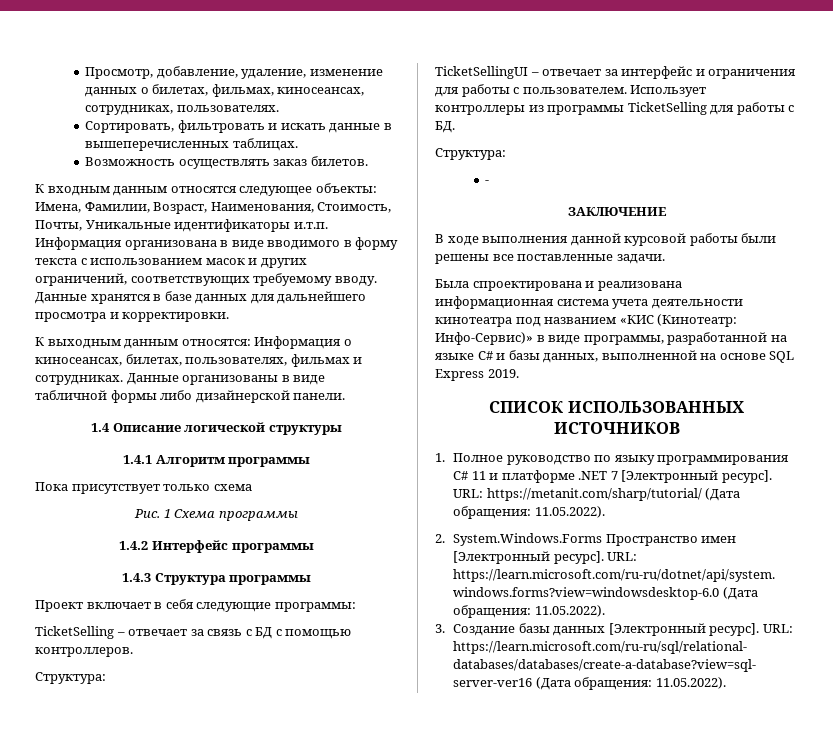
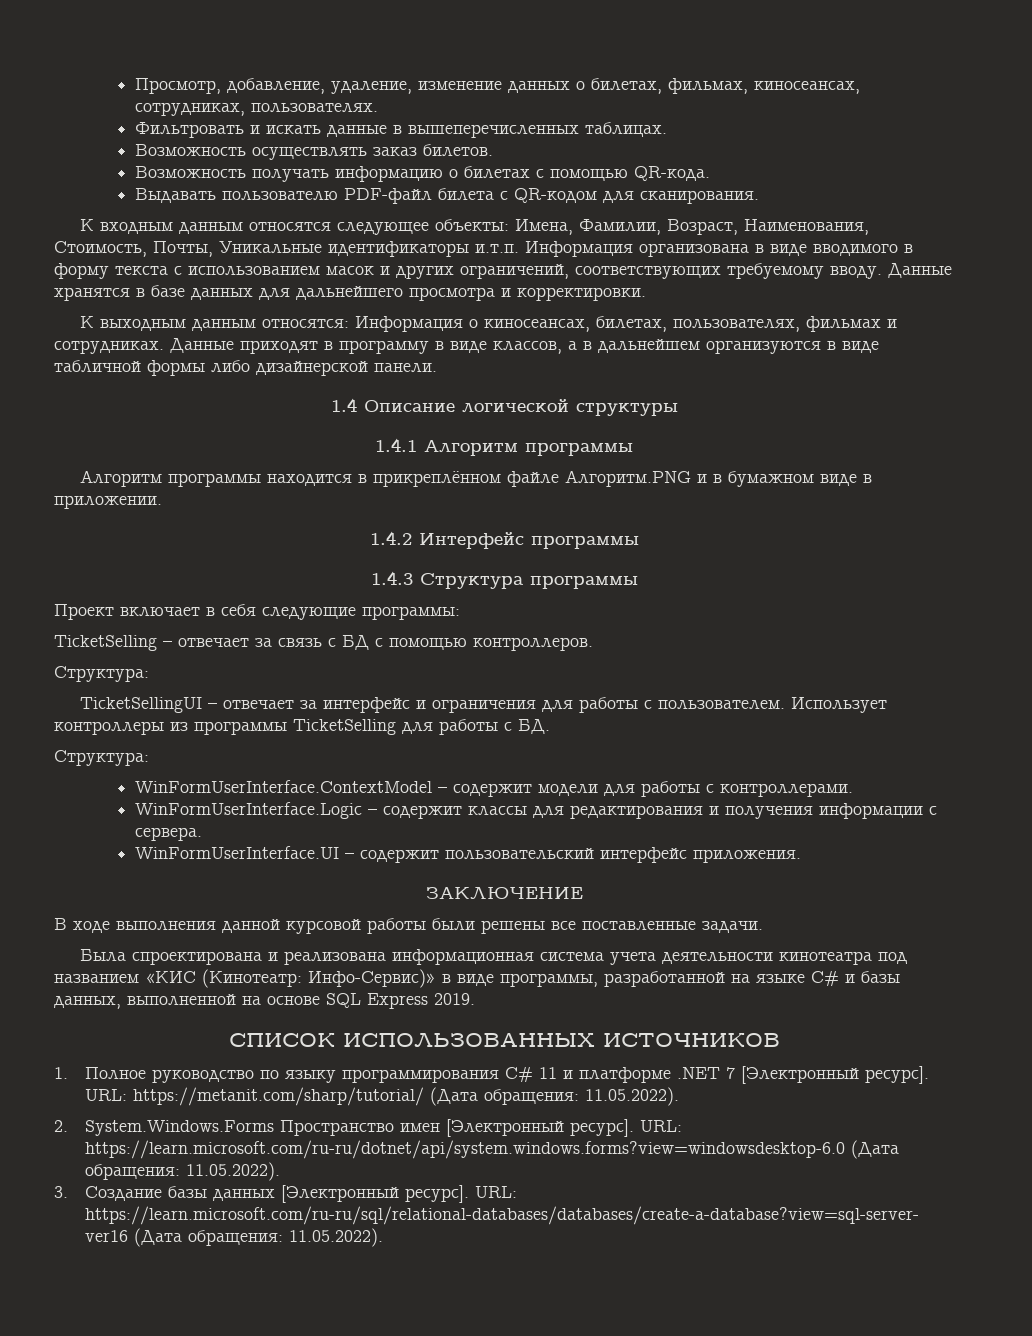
[85,120,265,133] Сортировать, фильтровать -> [134,122,244,138] Фильтровать
(368, 161) none -> [134,166,710,182] [134,188,759,204] // Возможность получать информацию о билетах с помощью QR-кода. // Выдавать пользователю PDF-файл билета с QR-кодом для сканирования.
[182,375,279,385] организованы -> [240,339,821,354] приходят в программу в виде классов, а в дальнейшем организуются
[35,482,252,494] [134,509,298,521] Пока присутствует только схема // Рис. 1 Схема программы -> [80,470,873,487] [54,495,162,509] Алгоритм программы находится в прикреплённом файле Алгоритм.PNG и в бумажном виде в приложении.
[485,180,490,184] - -> [134,780,853,797] [134,802,937,819] [134,827,202,841] [134,846,801,863] WinFormUserInterface.ContextModel – содержит модели для работы с контроллерами. // WinFormUserInterface.Logic – содержит классы для редактирования и получения информации с сервера. // WinFormUserInterface.UI – содержит пользовательский интерфейс приложения.

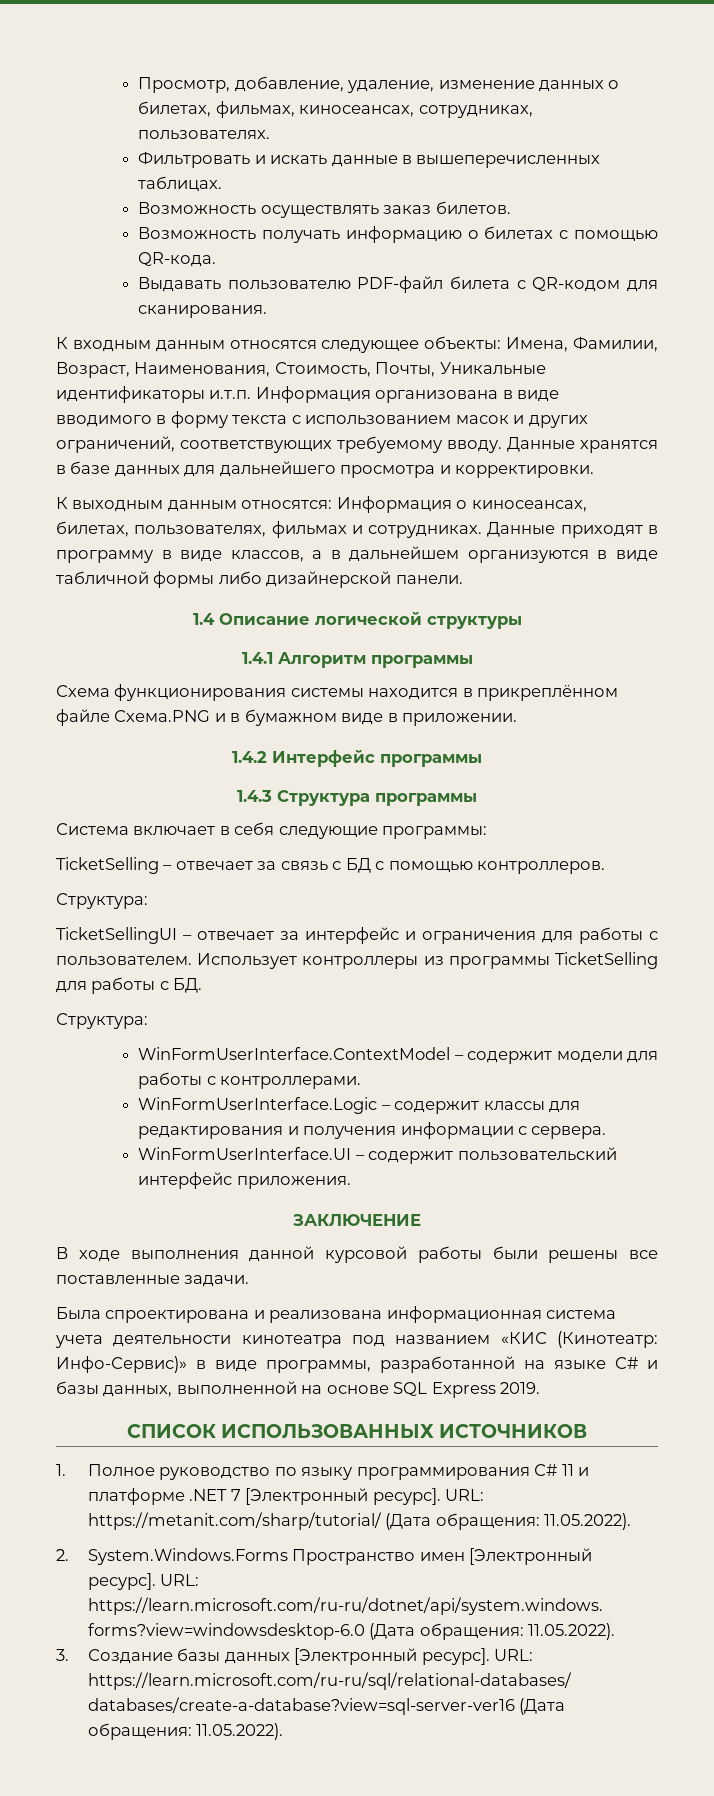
[80,470,262,487] Алгоритм программы -> [56,684,364,701] Схема функционирования системы
[565,470,692,487] Алгоритм.PNG -> [114,710,211,722] Схема.PNG
[54,604,114,620] Проект -> [56,823,129,835] Система

